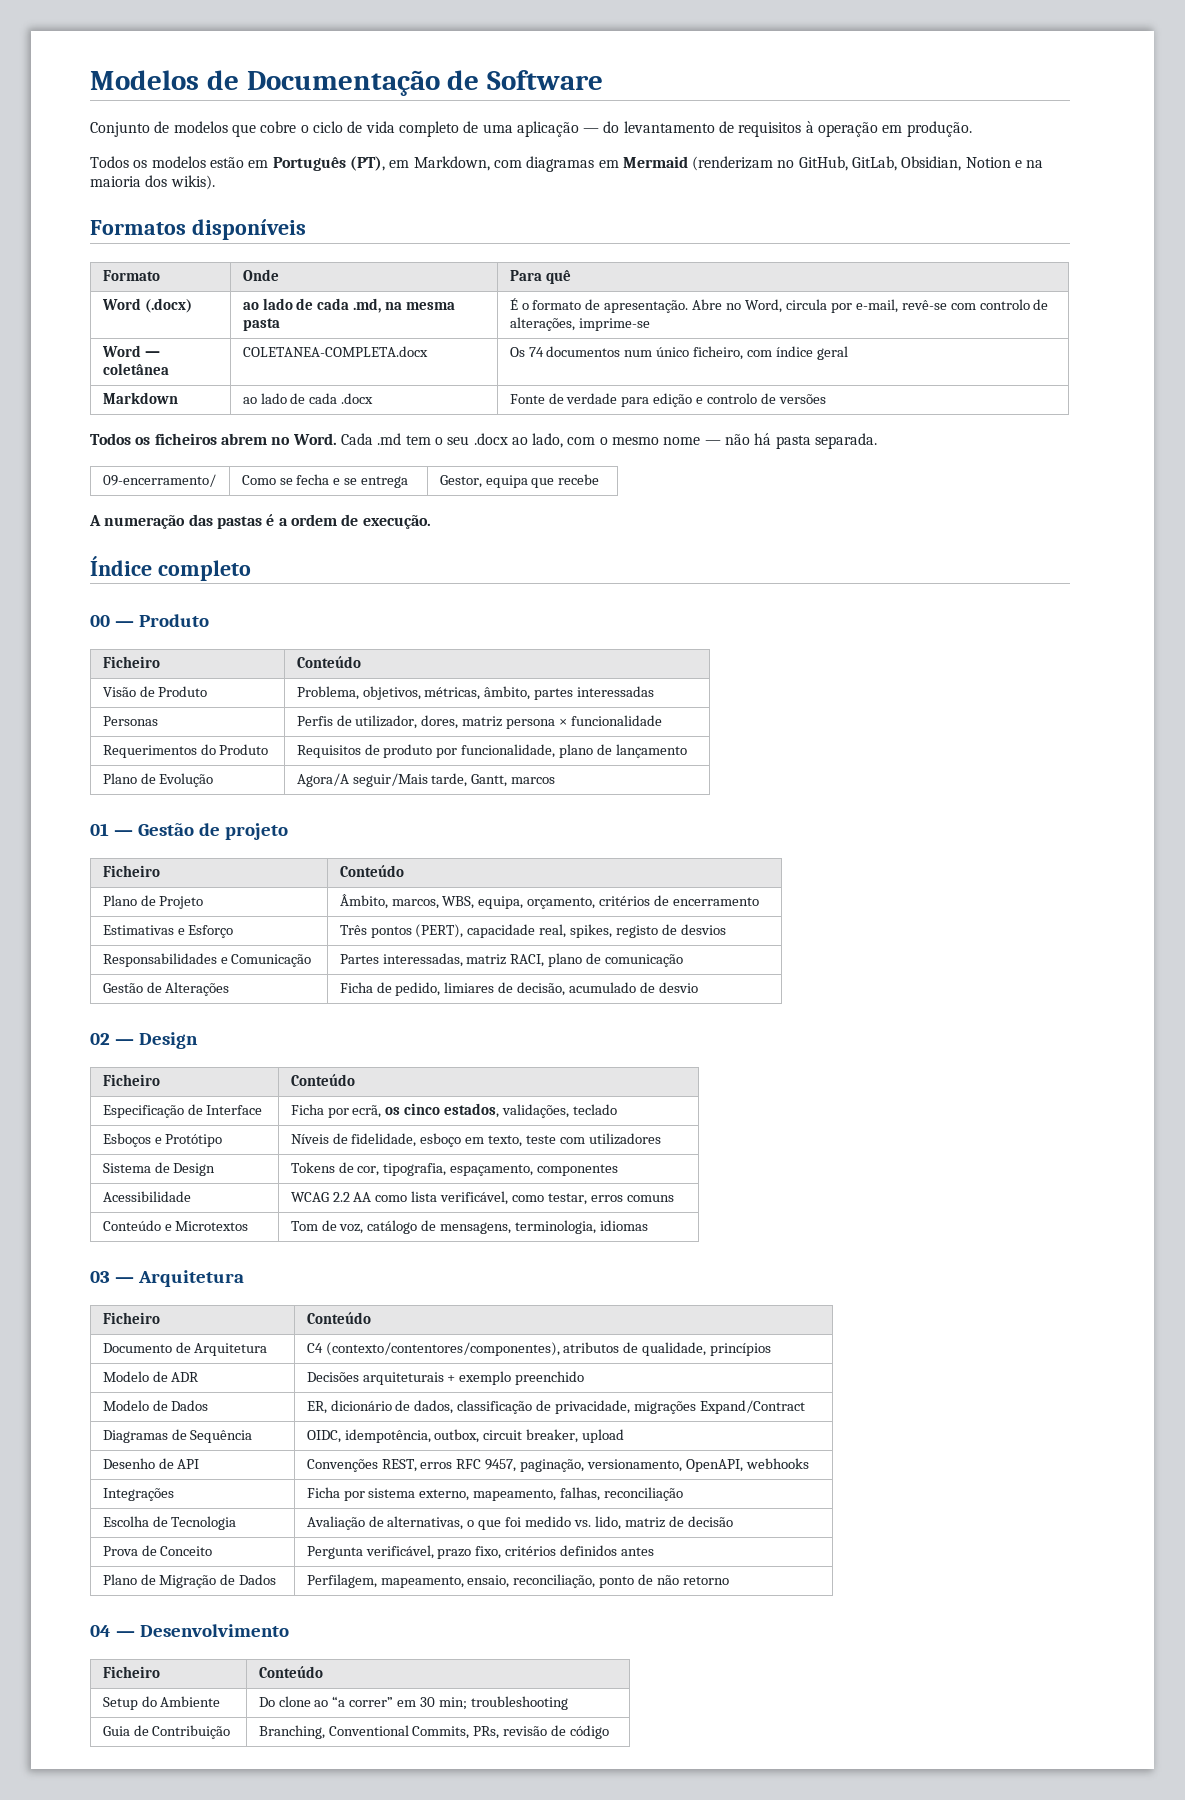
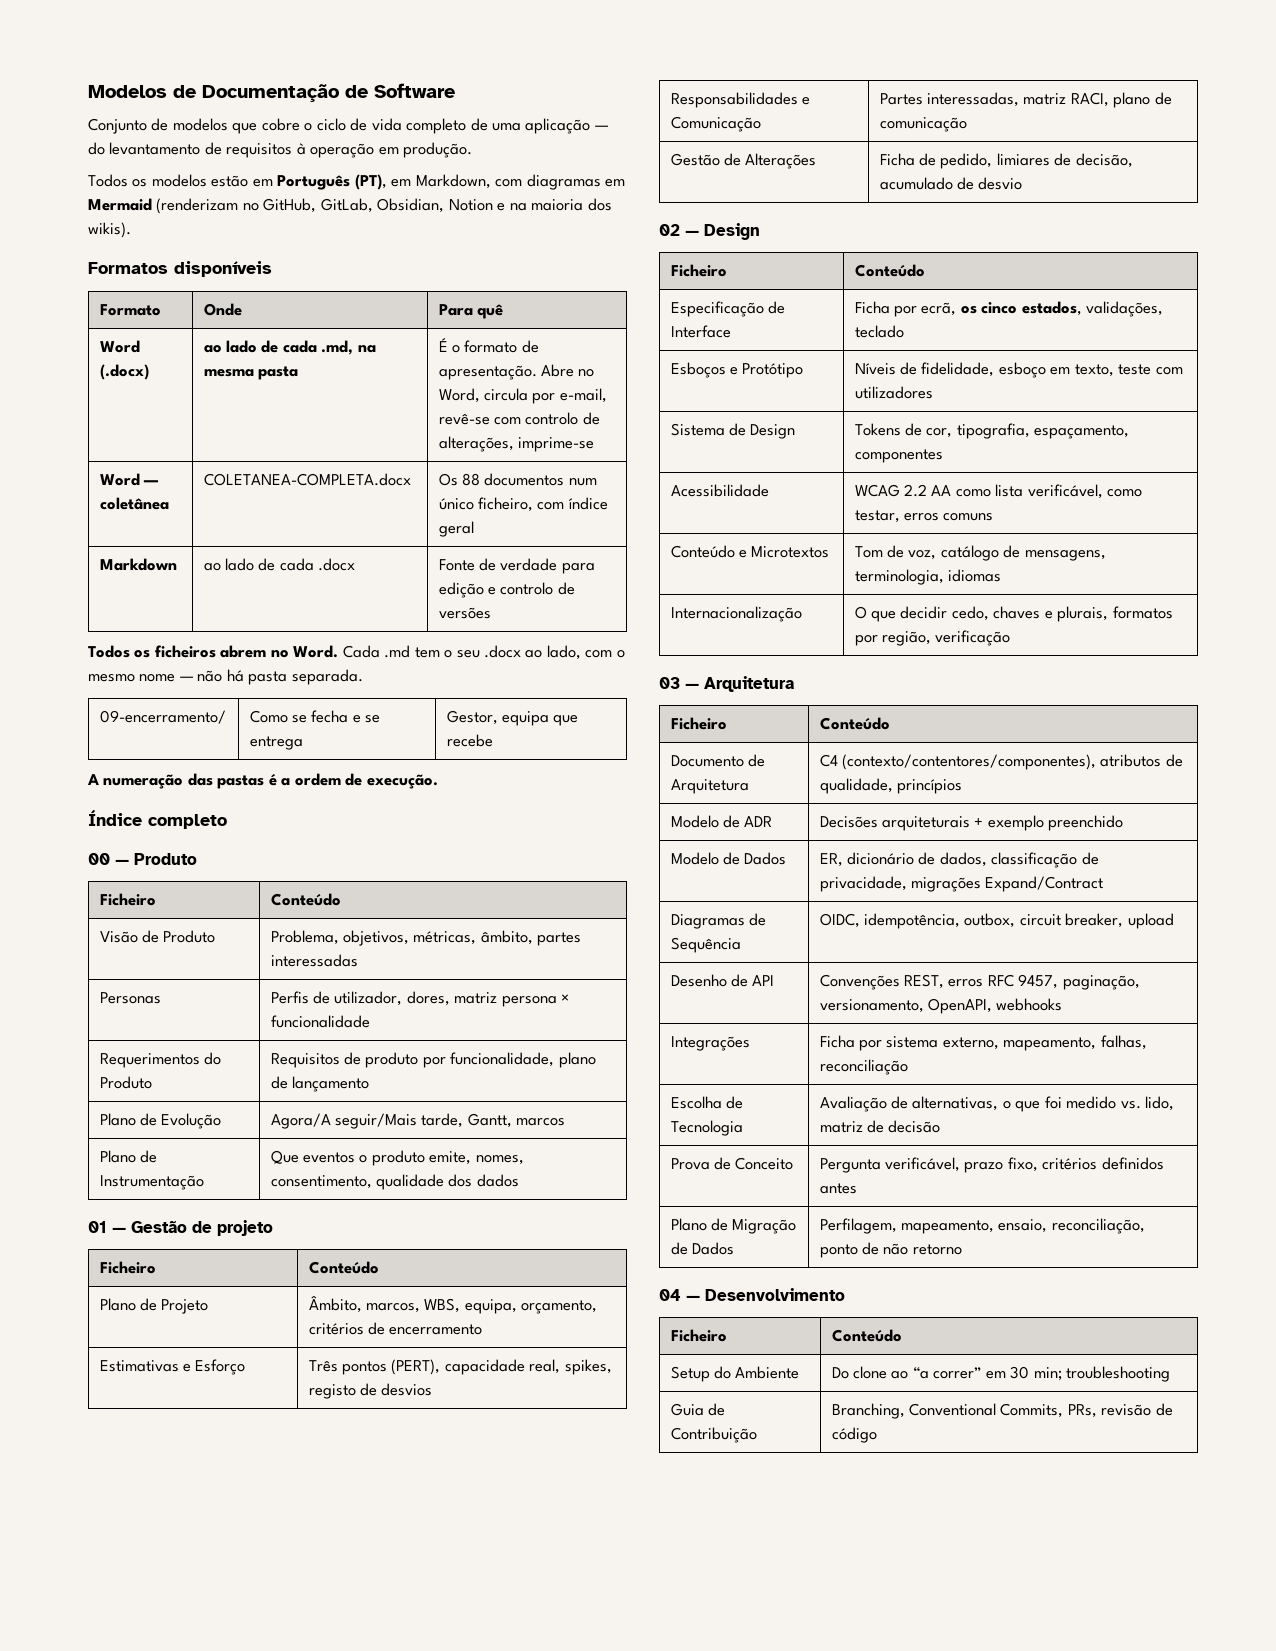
[528,347,544,357] 74 -> [462,473,481,486] 88
(556, 780) none -> [99,1150,158,1163] [99,1175,204,1190] [270,1150,524,1166] [270,1174,519,1190] // Plano de Instrumentação | Que eventos o produto emite, nomes, consentimento, qualidade dos dados
(649, 1225) none -> [670,606,802,622] [854,606,1173,622] [854,630,1011,646] // Internacionalização | O que decidir cedo, chaves e plurais, formatos por região, verificação

